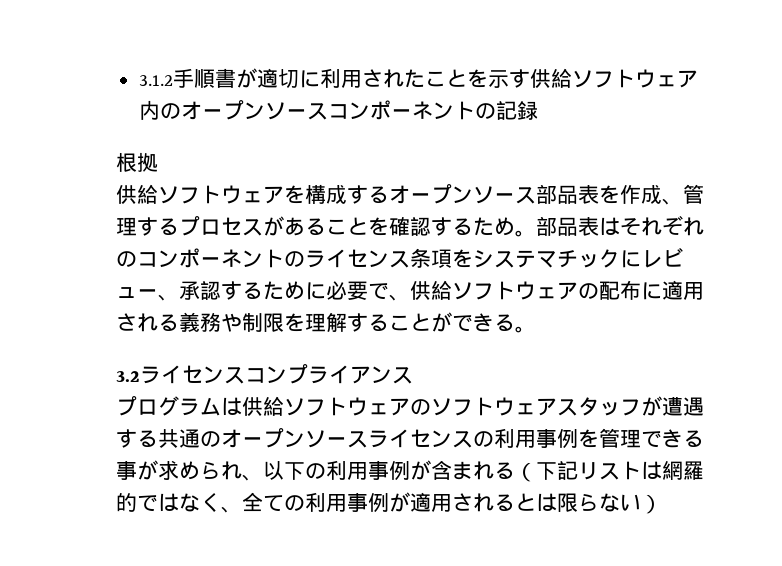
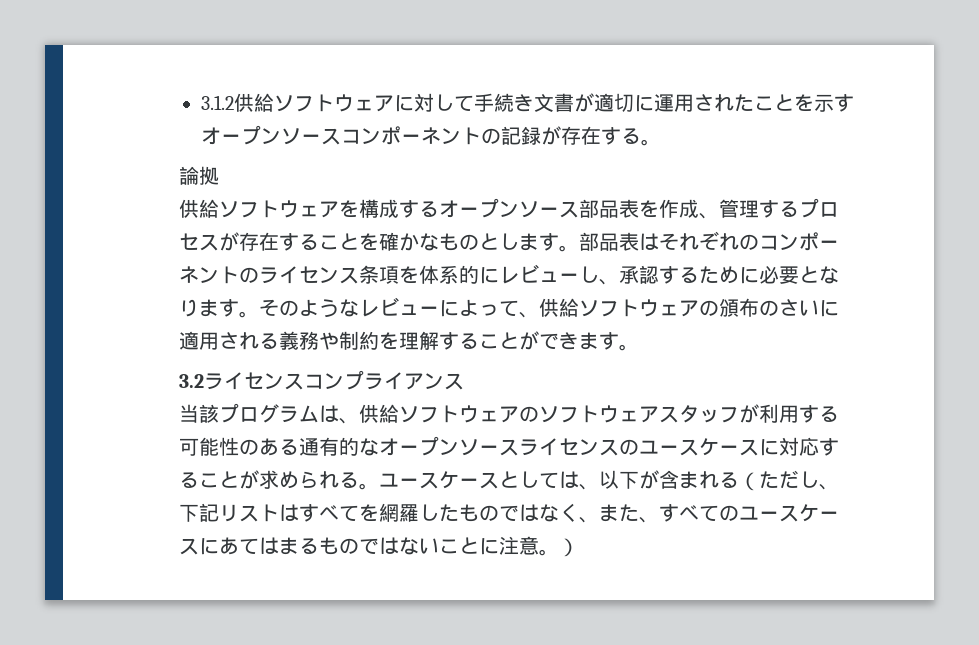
[172,68,215,88] 手順 -> [233,93,554,112] 供給ソフトウェアに対して手続き文
[319,68,341,88] 利 -> [653,94,674,112] 運
[529,68,698,88] [138,100,181,120] 供給ソフトウェア内の -> (854, 103) none
[115,153,137,172] // 根 -> [540,126,661,146] [178,166,199,185] が存在する。 // 論
[283,217,305,236] あ -> [238,232,299,251] 存在す
[409,217,515,236] 認するため -> [398,233,559,251] かなものとします
[472,249,620,268] システマチック -> [418,265,479,284] 体系的
(158, 293) none -> [578,266,599,283] し
[367,280,641,301] で、供給ソフトウェアの配布 -> [798,266,839,284] [178,297,819,318] となります。そのようなレビューによって、供給ソフトウェアの頒布のさい
[262,313,284,332] 限 -> [358,331,379,350] 約
[493,314,515,331] る -> [578,332,619,350] ます
(413, 375) none -> [178,404,219,423] 当該
(242, 406) none -> [338,418,359,424] 、
[661,397,704,416] [115,429,221,448] 遭遇する共通の -> [758,404,839,423] [178,437,379,456] 利用する可能性のある通有的な
[493,428,704,449] [115,460,410,481] 利用事例を管理できる事が求められ、以下の利用事例 -> [638,437,839,456] [178,470,639,490] ユースケースに対応することが求められる。ユースケースとしては、以下
(536, 472) none -> [758,470,839,490] ただし、
[661,461,704,480] [115,492,641,513] 網羅的ではなく、全ての利用事例が適用されるとは限らない -> [298,503,839,523] [178,536,559,556] すべてを網羅したものではなく、また、すべてのユースケースにあてはまるものではないことに注意。

